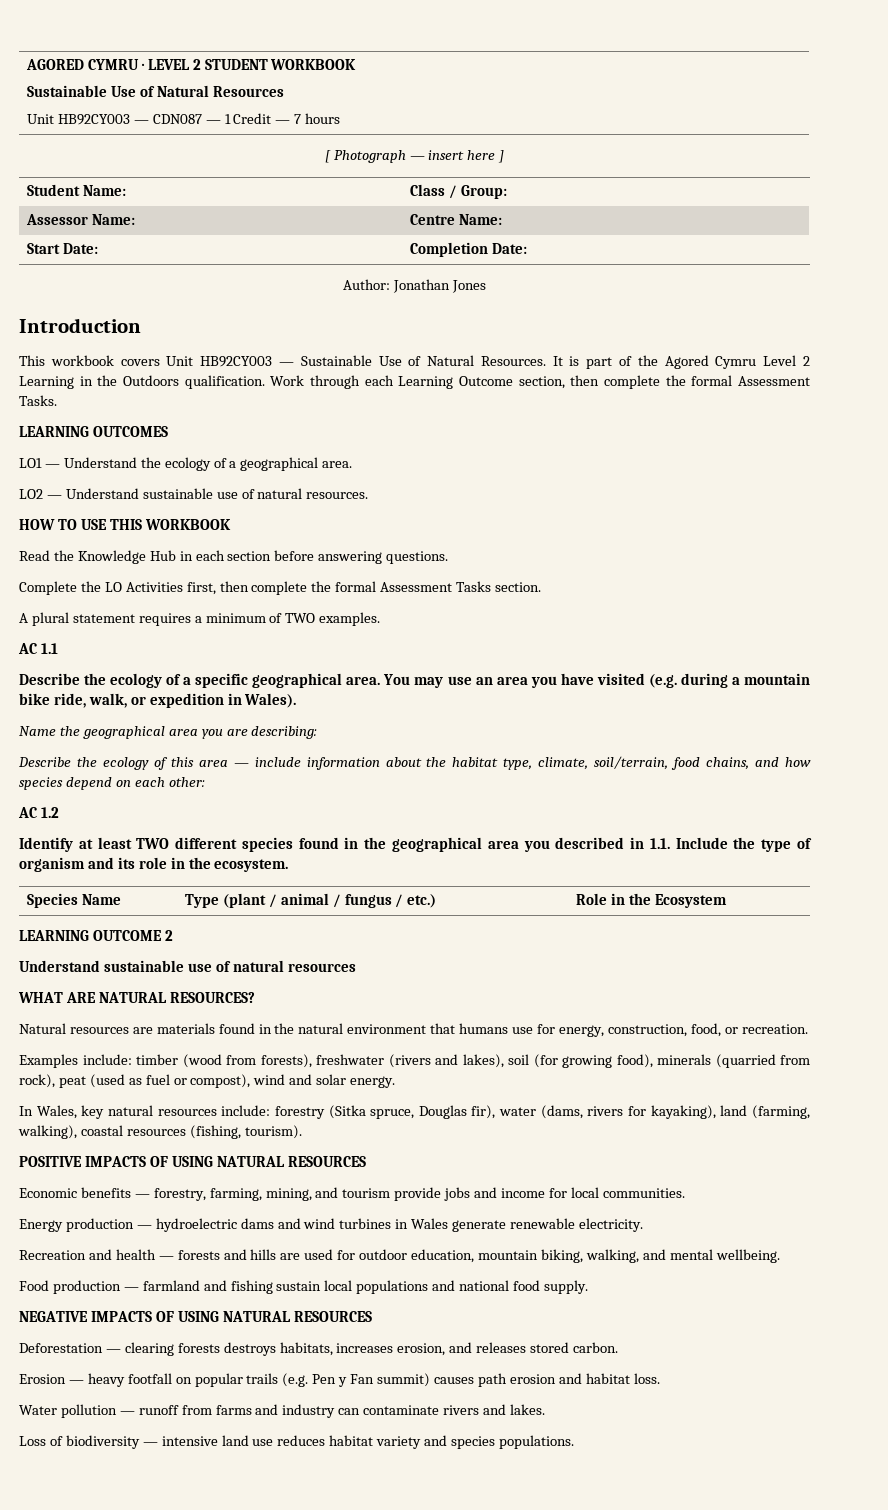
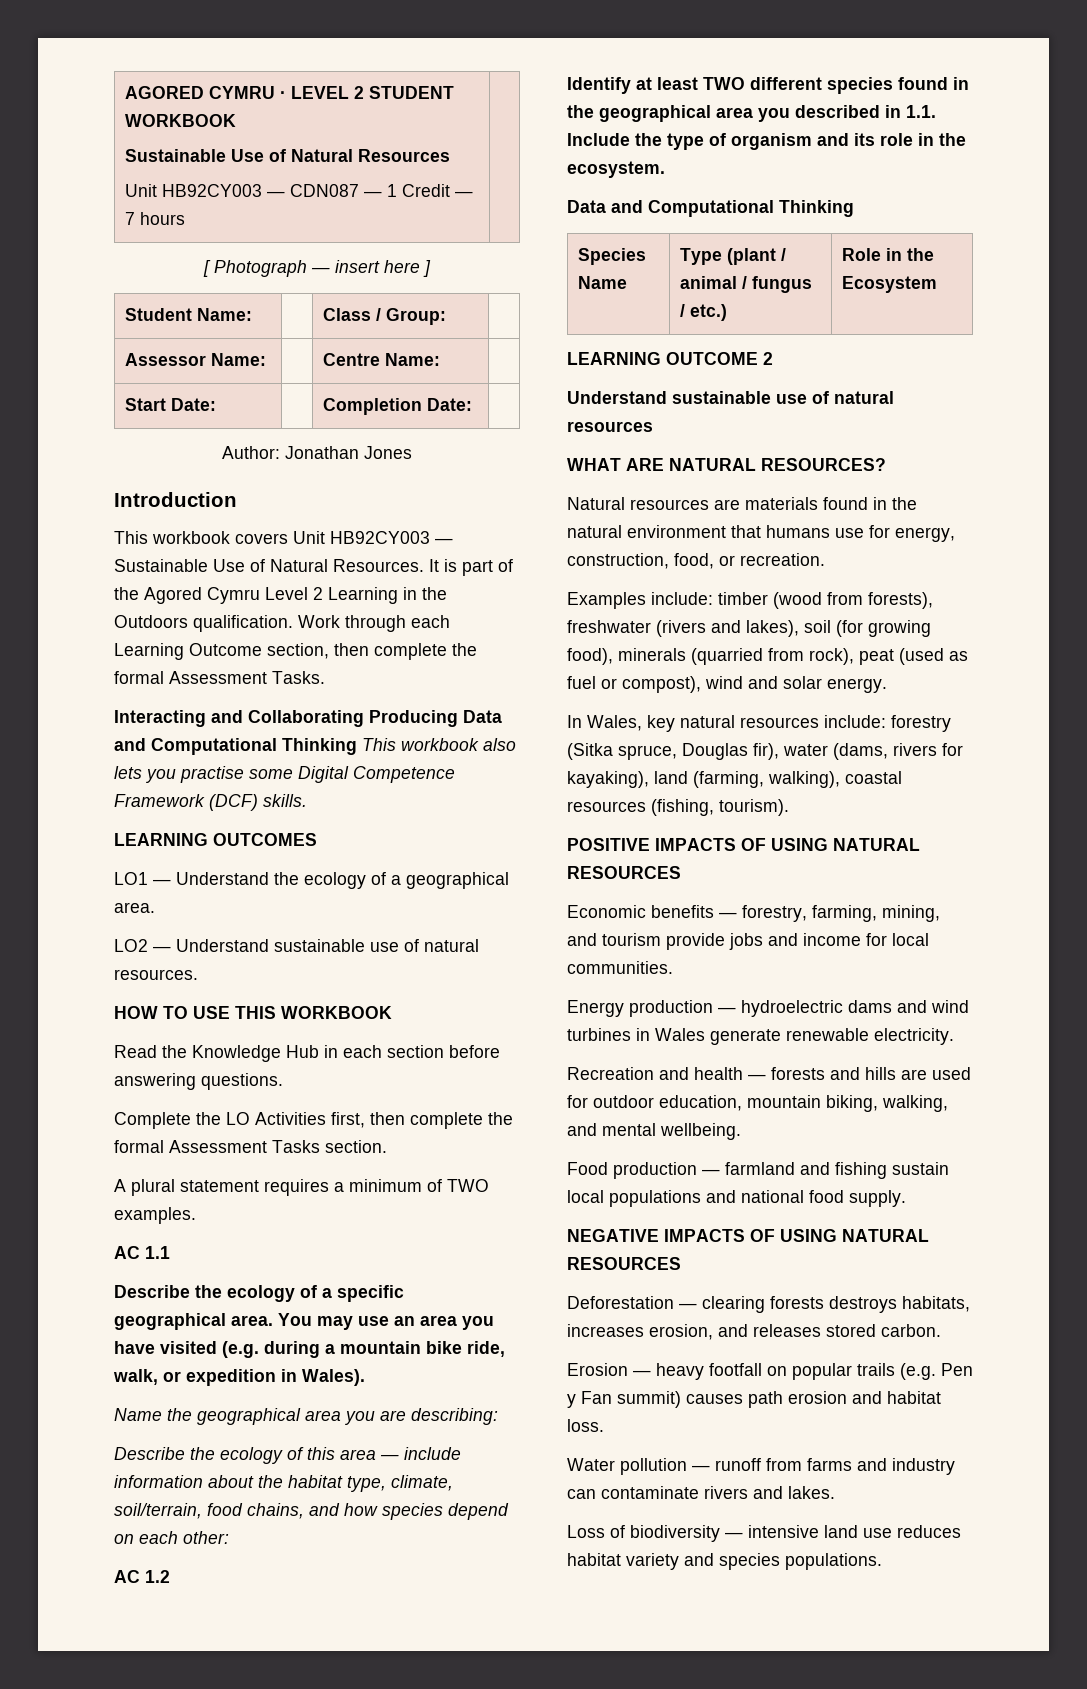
(57, 400) none -> [114,710,502,727] [114,738,516,755] [114,766,455,783] [114,794,307,811] // Interacting and Collaborating Producing Data and Computational Thinking This workbook also lets you practise some Digital Competence Framework (DCF) skills.
(289, 865) none -> [567,200,854,217] // Data and Computational Thinking

